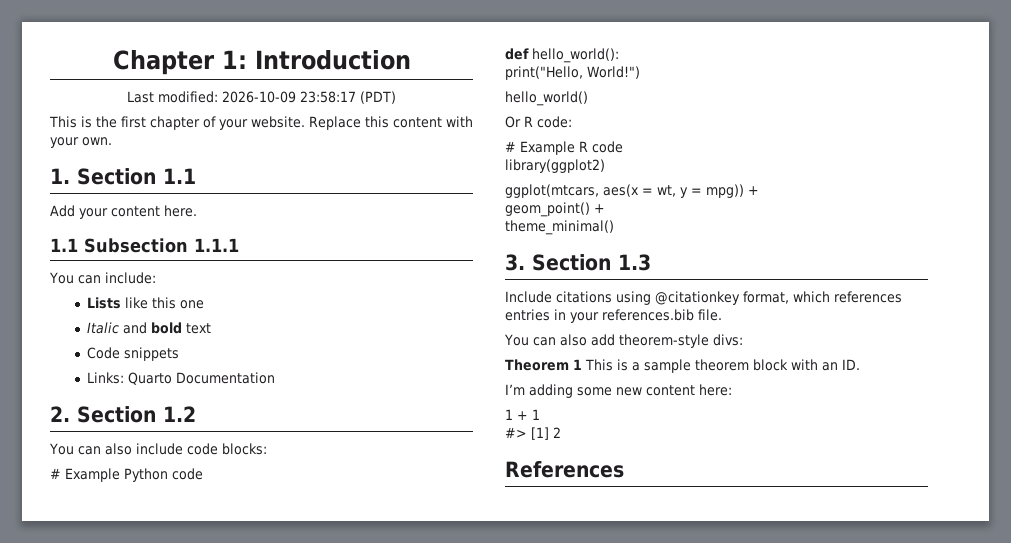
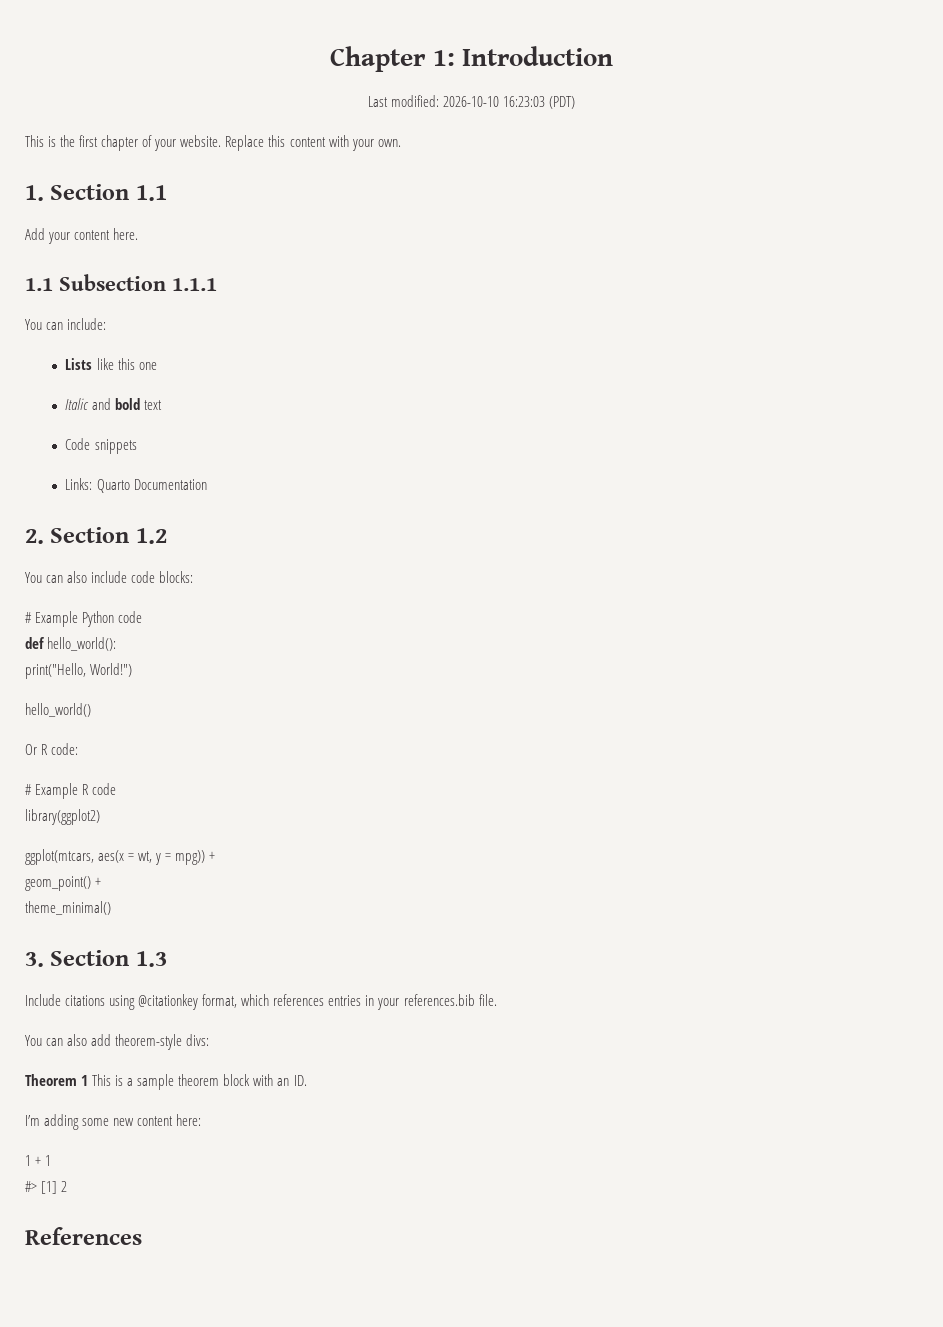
[222,91,356,103] 2026-10-09 23:58:17 -> [443,96,546,107] 2026-10-10 16:23:03

